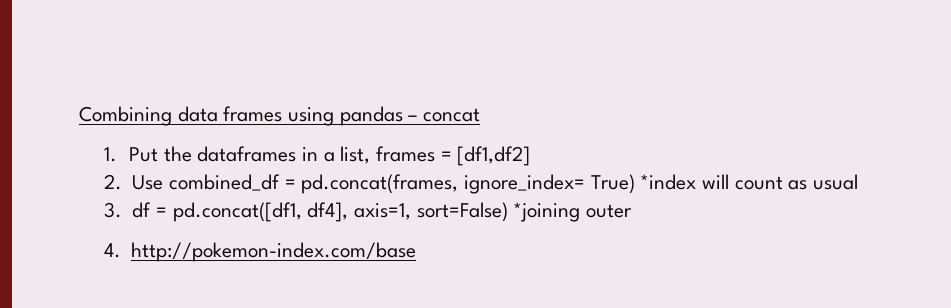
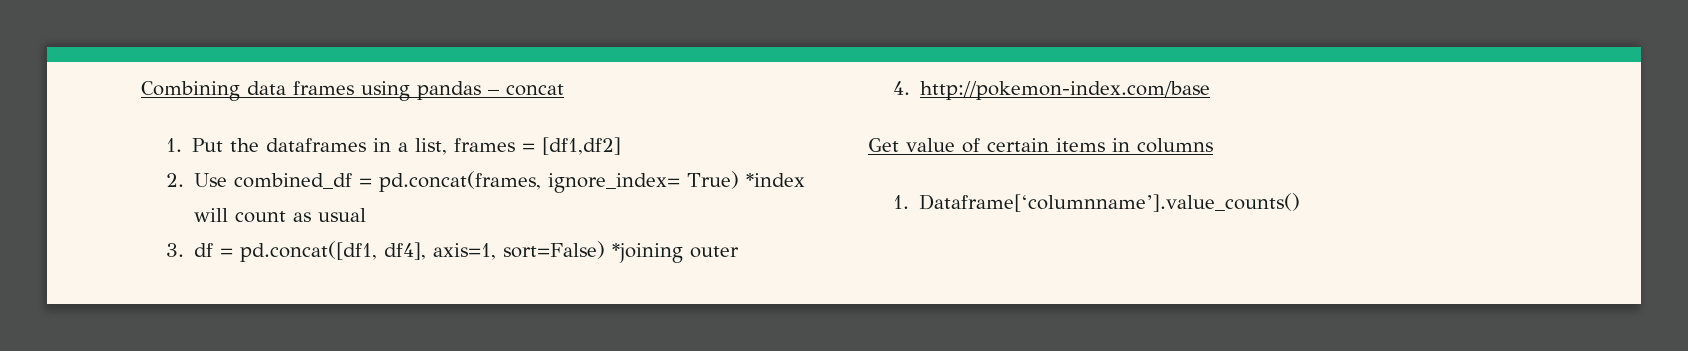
(417, 252) none -> [868,138,1213,153] [893,193,1301,212] // Get value of certain items in columns // 1. Dataframe[‘columnname’].value_counts()

